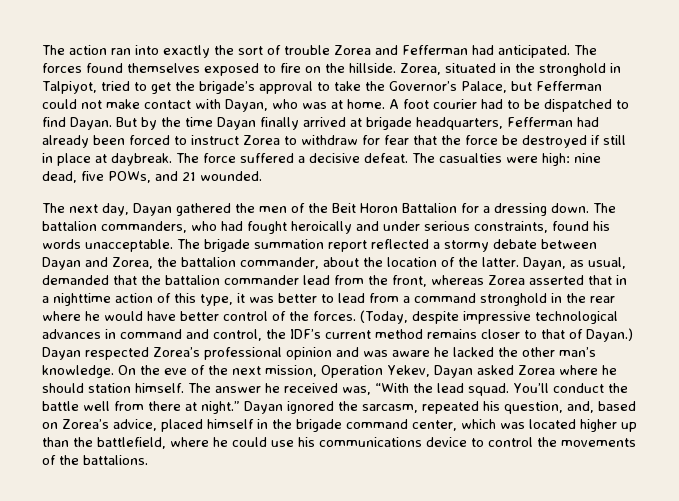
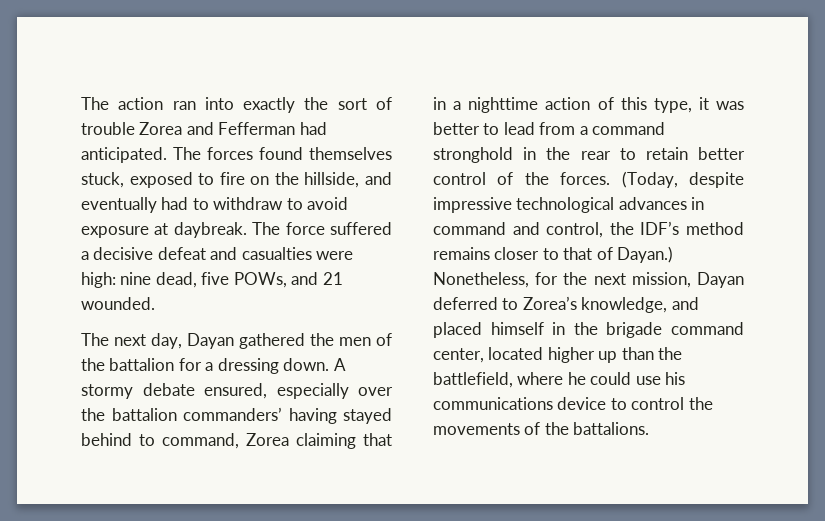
(200, 68) none -> [81,172,124,188] stuck,
[349,63,621,76] [42,81,602,94] [42,99,629,112] [42,117,599,130] [42,135,626,148] [42,153,91,166] hillside. Zorea, situated in the stronghold in Talpiyot, tried to get the brigade’s approval to take the Governor’s Palace, but Fefferman could not make contact with Dayan, who was at home. A foot courier had to be dispatched to find Dayan. But by the time Dayan finally arrived at brigade headquarters, Fefferman had already been forced to instruct Zorea to withdraw for fear that the force be destroyed if still in place -> [304,172,392,188] [81,197,349,213] [81,226,149,238] hillside, and eventually had to withdraw to avoid exposure
[364,153,435,163] defeat. The -> [157,247,238,260] defeat and
[332,203,457,213] Beit Horon Battalion -> [109,358,175,371] battalion
[593,203,616,213] [42,221,610,234] [42,239,597,252] [42,257,626,270] [42,275,584,287] The battalion commanders, who had fought heroically and under serious constraints, found his words unacceptable. The brigade summation report reflected a stormy debate between Dayan and Zorea, the battalion commander, about the location of the latter. Dayan, as usual, demanded that the battalion commander lead from the front, whereas Zorea asserted -> [333,358,346,371] [81,383,393,399] [81,407,392,424] [81,433,356,449] A stormy debate ensured, especially over the battalion commanders’ having stayed behind to command, Zorea claiming
[42,311,176,321] where he would have -> [619,147,688,160] to retain
[325,330,371,339] current -> (680, 228) none
[42,347,596,360] [42,365,617,378] [42,383,628,396] [42,401,636,414] [42,419,157,431] Dayan respected Zorea’s professional opinion and was aware he lacked the other man’s knowledge. On the eve of the next mission, Operation Yekev, Dayan asked Zorea where he should station himself. The answer he received was, “With the lead squad. You’ll conduct the battle well from there at night.” Dayan ignored the sarcasm, repeated his question, and, based on Zorea’s advice, -> [433,272,744,288] [433,296,699,313] Nonetheless, for the next mission, Dayan deferred to Zorea’s knowledge, and
[461,419,525,429] which was -> (484, 355) none

